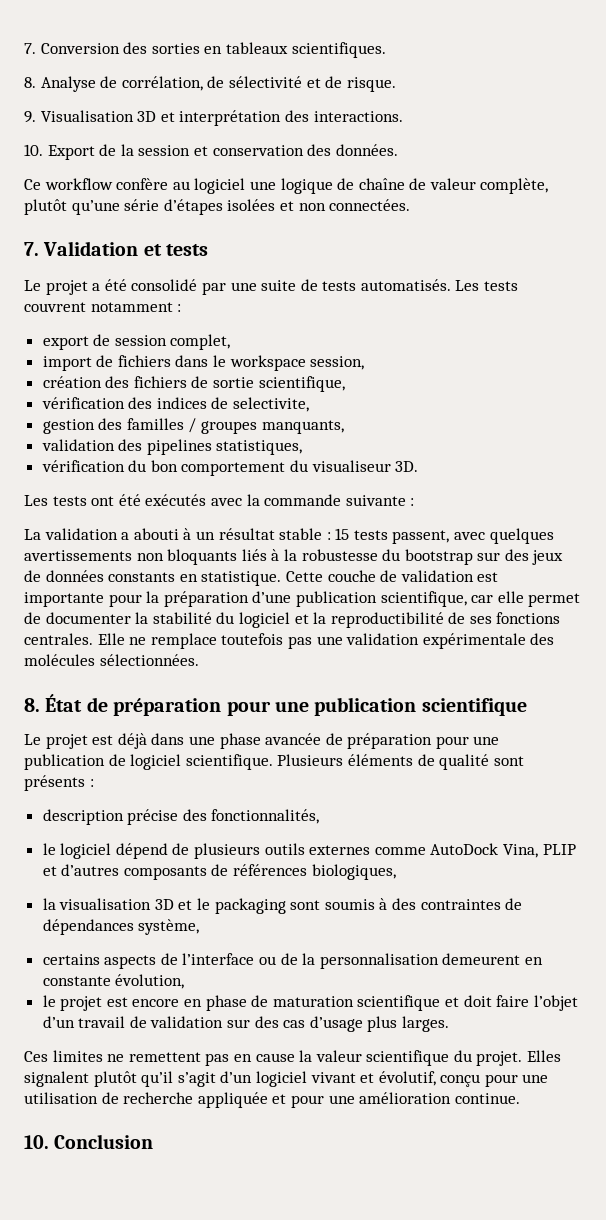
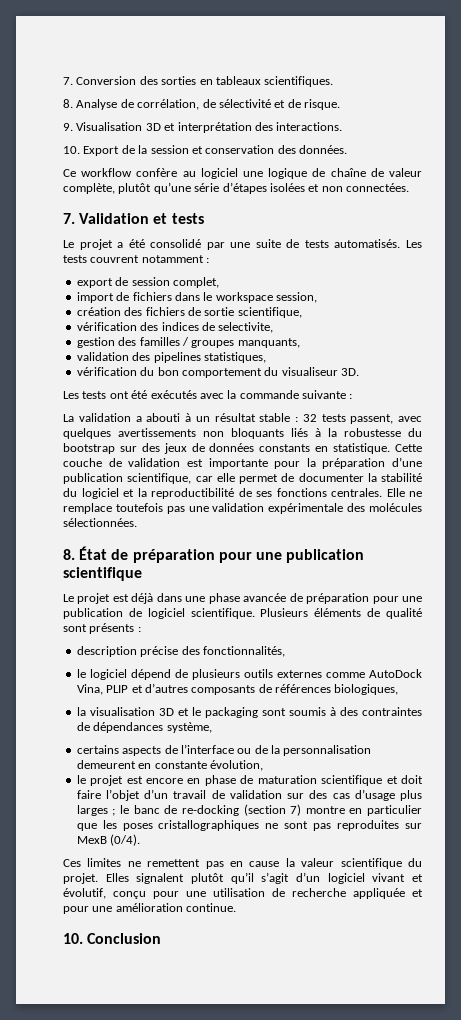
[335,528,350,540] 15 -> [302,414,317,422] 32
[402,1016,450,1032] larges. -> [76,804,422,816] [76,820,422,831] [76,834,141,846] larges ; le banc de re-docking (section 7) montre en particulier que les poses cristallographiques ne sont pas reproduites sur MexB (0/4).

